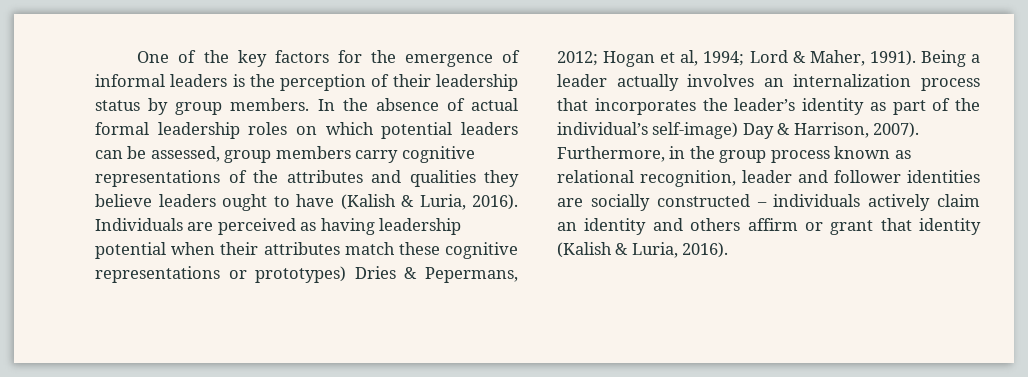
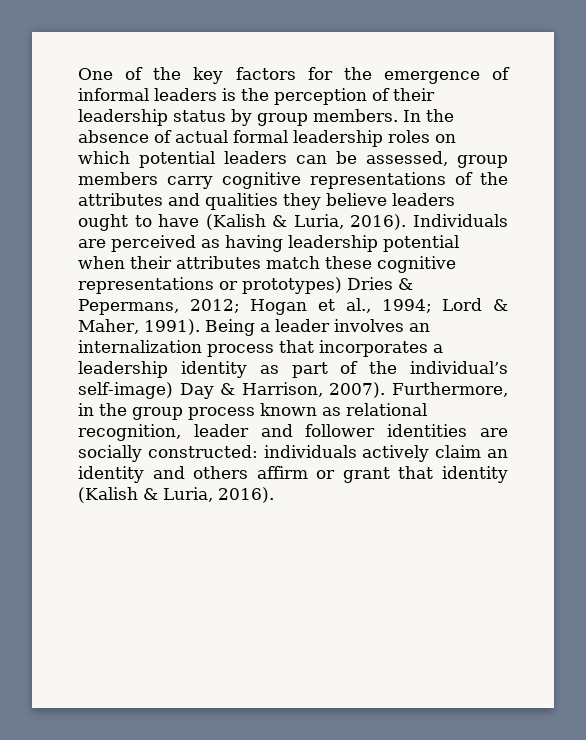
[680,50,699,66] al, -> [345,298,371,313] al.,
[616,74,679,91] actually -> (330, 325) none
[702,98,796,111] the leader’s -> [433,344,443,353] [78,361,168,378] a leadership
[656,194,767,207] constructed – -> [147,445,258,458] constructed:

